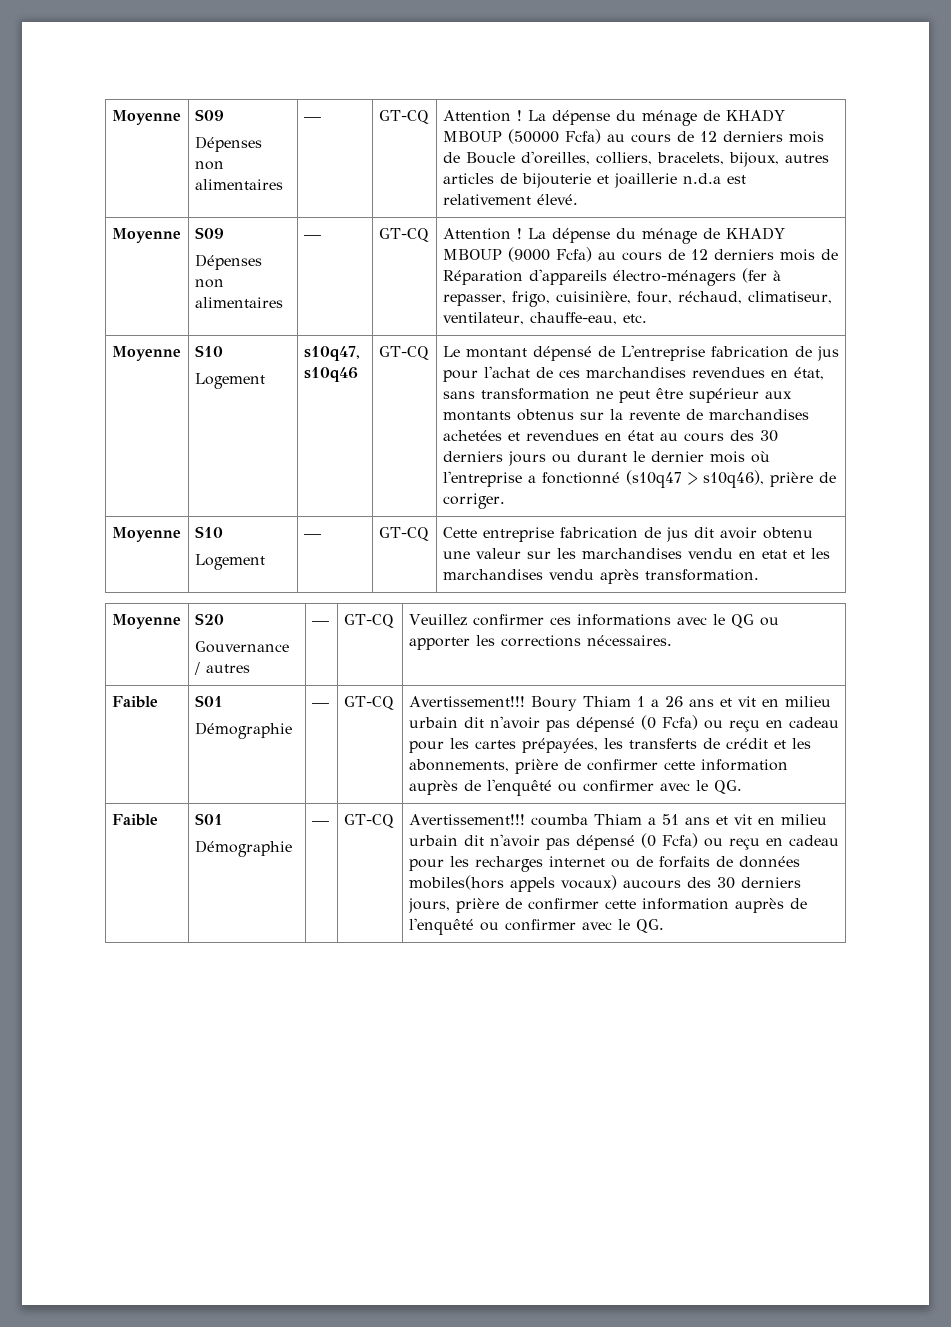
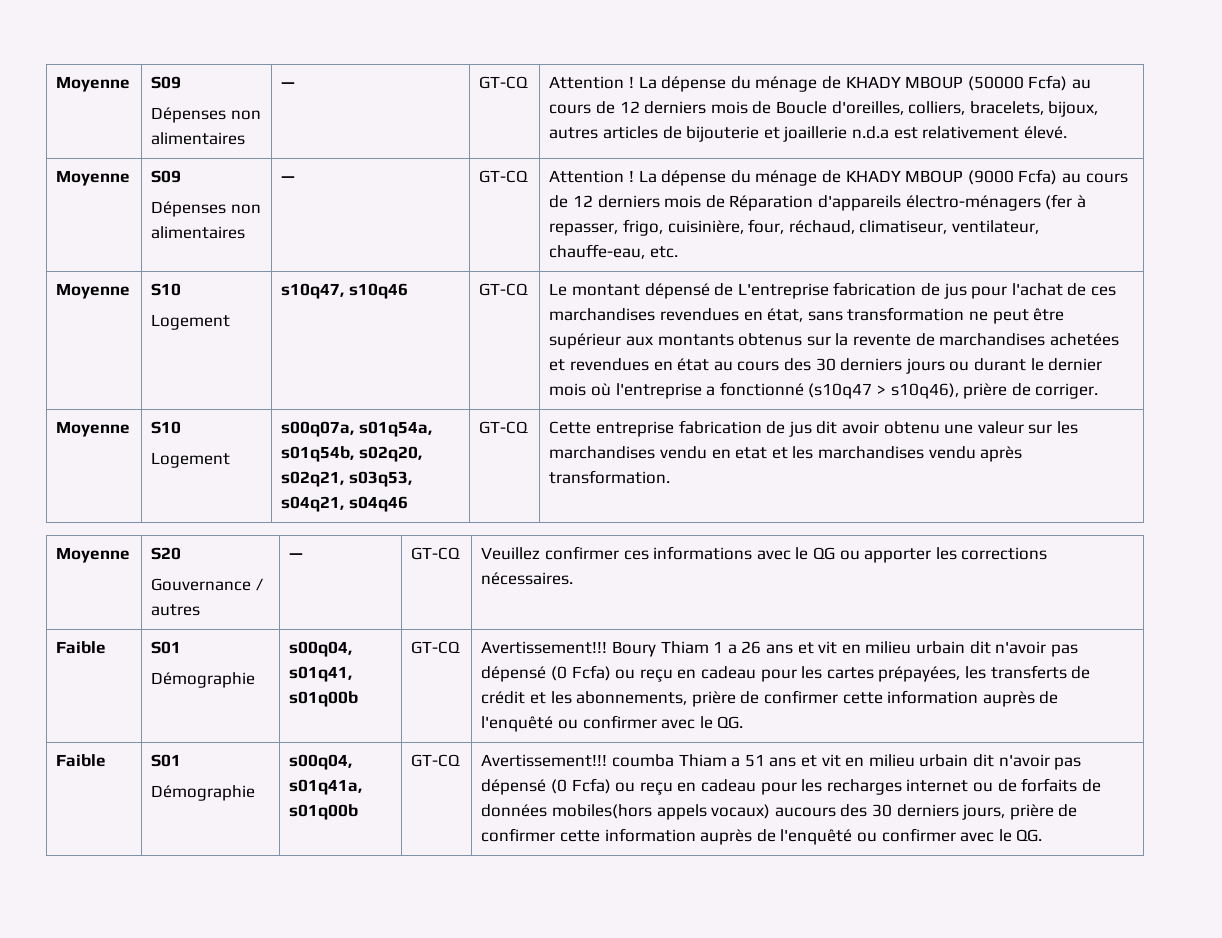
[303,534,321,538] — -> [281,421,433,437] [281,446,423,462] [281,471,413,487] [281,496,409,512] s00q07a, s01q54a, s01q54b, s02q20, s02q21, s03q53, s04q21, s04q46
[311,703,329,707] — -> [289,641,353,657] [289,666,353,682] [289,691,359,707] s00q04, s01q41, s01q00b
[311,821,329,825] — -> [289,754,353,770] [289,779,363,795] [289,804,359,820] s00q04, s01q41a, s01q00b

